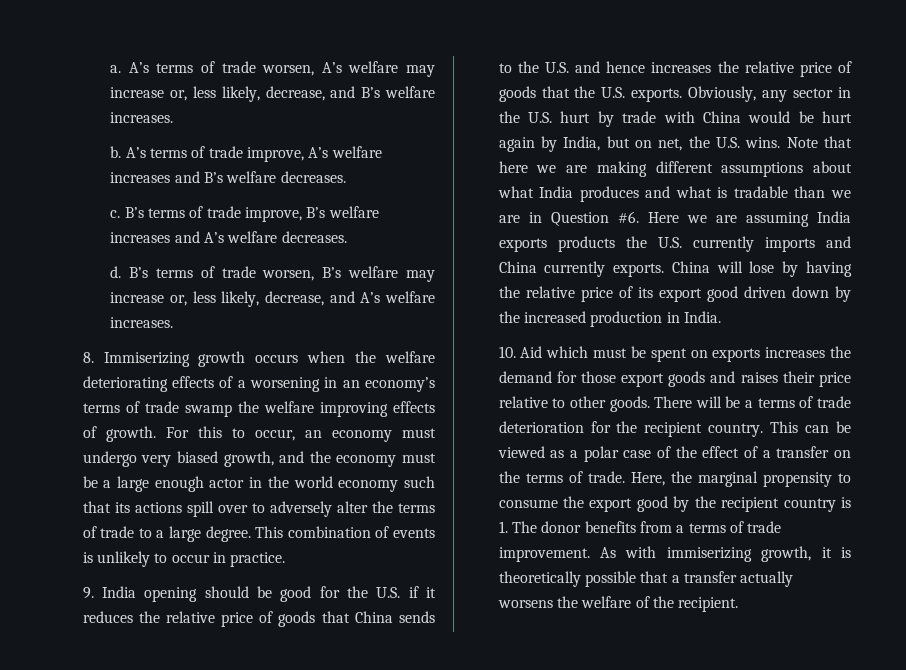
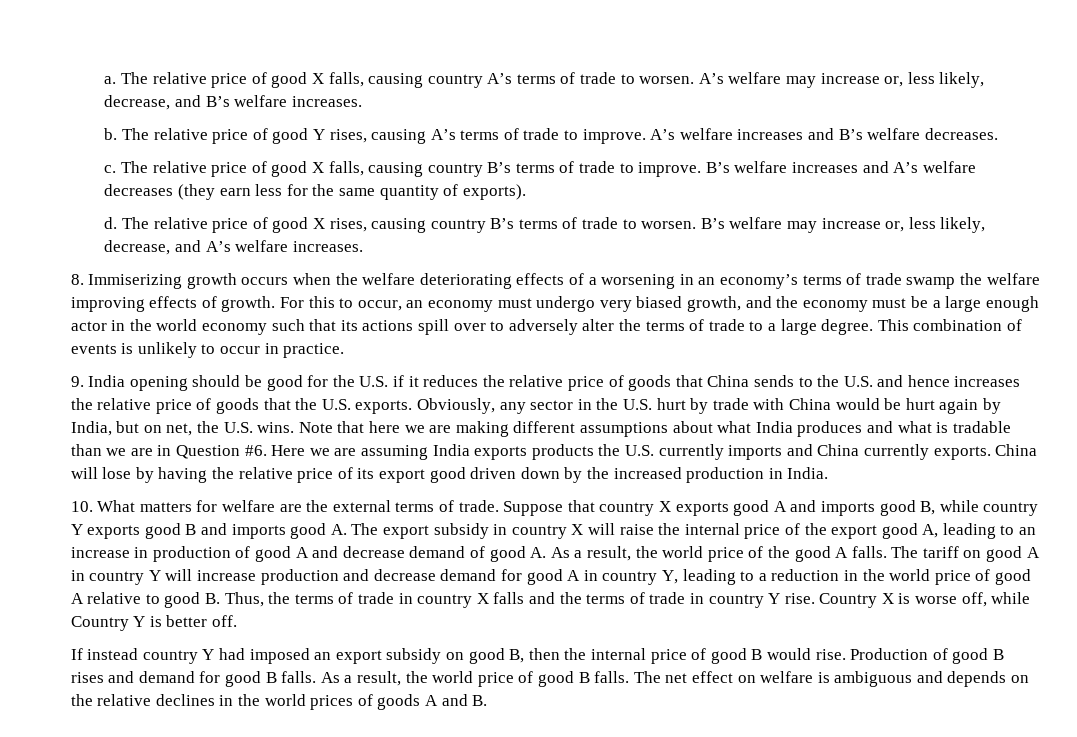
[128,61,315,76] A’s terms of trade worsen, -> [120,72,695,88] The relative price of good X falls, causing country A’s terms of trade to worsen.
[125,146,304,162] A’s terms of trade improve, -> [121,128,646,144] The relative price of good Y rises, causing A’s terms of trade to improve.
[124,206,302,222] B’s terms of trade improve, -> [120,161,702,177] The relative price of good X falls, causing country B’s terms of trade to improve.
[281,231,347,243] [110,266,315,281] decreases. // d. B’s terms of trade worsen, -> [104,184,526,200] [104,217,697,233] decreases (they earn less for the same quantity of exports). // d. The relative price of good X rises, causing country B’s terms of trade to worsen.
[520,346,851,362] [498,371,851,387] [498,396,851,412] [498,421,851,437] [497,446,851,462] [498,471,851,487] [498,496,851,512] [498,521,782,533] [498,546,851,562] [498,571,794,587] [497,596,739,612] Aid which must be spent on exports increases the demand for those export goods and raises their price relative to other goods. There will be a terms of trade deterioration for the recipient country. This can be viewed as a polar case of the effect of a transfer on the terms of trade. Here, the marginal propensity to consume the export good by the recipient country is 1. The donor benefits from a terms of trade improvement. As with immiserizing growth, it is theoretically possible that a transfer actually worsens the welfare of the recipient. -> [97,500,1039,516] [70,523,1037,539] [70,546,1040,562] [70,569,1031,585] [70,592,1031,608] [70,615,238,631] [70,648,1004,664] [70,671,1030,687] [70,694,488,710] What matters for welfare are the external terms of trade. Suppose that country X exports good A and imports good B, while country Y exports good B and imports good A. The export subsidy in country X will raise the internal price of the export good A, leading to an increase in production of good A and decrease demand of good A. As a result, the world price of the good A falls. The tariff on good A in country Y will increase production and decrease demand for good A in country Y, leading to a reduction in the world price of good A relative to good B. Thus, the terms of trade in country X falls and the terms of trade in country Y rise. Country X is worse off, while Country Y is better off. // If instead country Y had imposed an export subsidy on good B, then the internal price of good B would rise. Production of good B rises and demand for good B falls. As a result, the world price of good B falls. The net effect on welfare is ambiguous and depends on the relative declines in the world prices of goods A and B.

